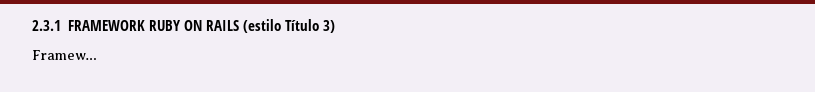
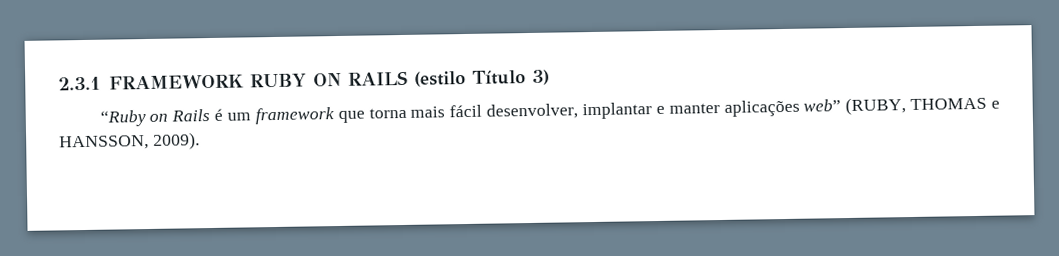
[32,50,97,60] Framew… -> [99,97,1000,127] [59,132,200,151] “Ruby on Rails é um framework que torna mais fácil desenvolver, implantar e manter aplicações web” (RUBY, THOMAS e HANSSON, 2009).

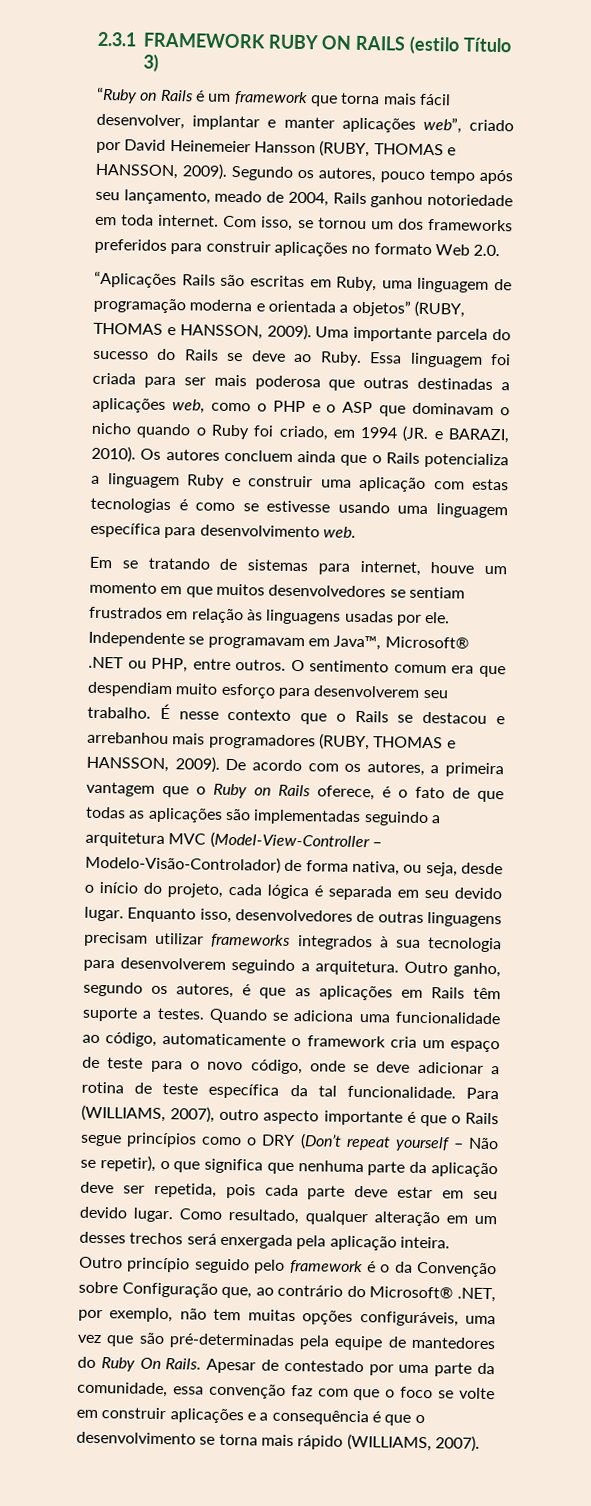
[803,97,1000,116] [59,132,200,151] web” (RUBY, THOMAS e HANSSON, 2009). -> [422,116,515,134] [96,139,456,158] [95,163,513,185] [95,189,514,208] [95,214,513,232] [94,238,501,257] [94,270,512,293] [93,297,465,318] [93,322,511,343] [93,348,512,368] [92,372,510,391] [92,397,510,417] [91,422,510,444] [91,445,509,469] [91,473,509,492] [90,497,508,519] [90,522,356,539] [89,556,507,576] [89,581,465,599] [89,606,451,626] [88,631,469,651] [88,656,506,678] [87,681,448,700] [87,703,505,725] [87,731,456,751] [86,756,504,778] [86,781,504,803] [85,806,441,827] [85,831,382,851] [85,854,503,877] [84,882,502,901] [84,906,502,928] [84,931,503,953] [83,957,502,978] [83,981,501,1001] [82,1006,501,1025] [82,1032,501,1053] [82,1056,501,1075] [81,1081,499,1100] [81,1104,499,1127] [80,1132,499,1152] [80,1155,498,1178] [80,1181,499,1200] [79,1206,497,1227] [79,1231,450,1251] [79,1256,497,1278] [78,1281,496,1303] [78,1307,496,1327] [77,1332,496,1351] [77,1356,496,1377] [77,1381,496,1401] [76,1407,425,1426] [76,1431,480,1452] web”, criado por David Heinemeier Hansson (RUBY, THOMAS e HANSSON, 2009). Segundo os autores, pouco tempo após seu lançamento, meado de 2004, Rails ganhou notoriedade em toda internet. Com isso, se tornou um dos frameworks preferidos para construir aplicações no formato Web 2.0. // “Aplicações Rails são escritas em Ruby, uma linguagem de programação moderna e orientada a objetos” (RUBY, THOMAS e HANSSON, 2009). Uma importante parcela do sucesso do Rails se deve ao Ruby. Essa linguagem foi criada para ser mais poderosa que outras destinadas a aplicações web, como o PHP e o ASP que dominavam o nicho quando o Ruby foi criado, em 1994 (JR. e BARAZI, 2010). Os autores concluem ainda que o Rails potencializa a linguagem Ruby e construir uma aplicação com estas tecnologias é como se estivesse usando uma linguagem específica para desenvolvimento web. // Em se tratando de sistemas para internet, houve um momento em que muitos desenvolvedores se sentiam frustrados em relação às linguagens usadas por ele. Independente se programavam em Java™, Microsoft® .NET ou PHP, entre outros. O sentimento comum era que despendiam muito esforço para desenvolverem seu trabalho. É nesse contexto que o Rails se destacou e arrebanhou mais programadores (RUBY, THOMAS e HANSSON, 2009). De acordo com os autores, a primeira vantagem que o Ruby on Rails oferece, é o fato de que todas as aplicações são implementadas seguindo a arquitetura MVC (Model-View-Controller – Modelo-Visão-Controlador) de forma nativa, ou seja, desde o início do projeto, cada lógica é separada em seu devido lugar. Enquanto isso, desenvolvedores de outras linguagens precisam utilizar frameworks integrados à sua tecnologia para desenvolverem seguindo a arquitetura. Outro ganho, segundo os autores, é que as aplicações em Rails têm suporte a testes. Quando se adiciona uma funcionalidade ao código, automaticamente o framework cria um espaço de teste para o novo código, onde se deve adicionar a rotina de teste específica da tal funcionalidade. Para (WILLIAMS, 2007), outro aspecto importante é que o Rails segue princípios como o DRY (Don’t repeat yourself – Não se repetir), o que significa que nenhuma parte da aplicação deve ser repetida, pois cada parte deve estar em seu devido lugar. Como resultado, qualquer alteração em um desses trechos será enxergada pela aplicação inteira. Outro princípio seguido pelo framework é o da Convenção sobre Configuração que, ao contrário do Microsoft® .NET, por exemplo, não tem muitas opções configuráveis, uma vez que são pré-determinadas pela equipe de mantedores do Ruby On Rails. Apesar de contestado por uma parte da comunidade, essa convenção faz com que o foco se volte em construir aplicações e a consequência é que o desenvolvimento se torna mais rápido (WILLIAMS, 2007).

